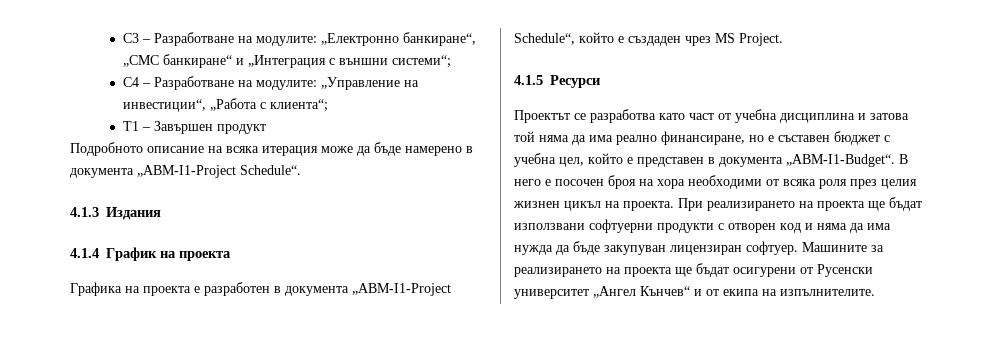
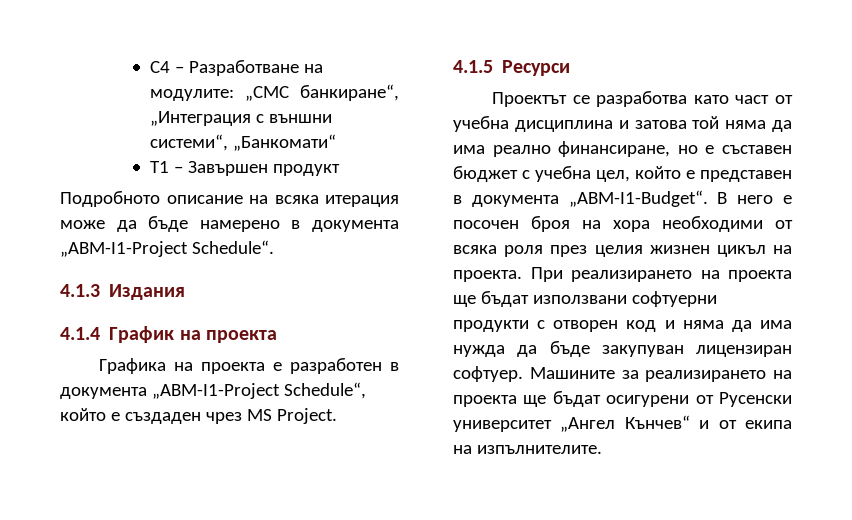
[122,32,476,46] [122,54,451,68] C3 – Разработване на модулите: „Електронно банкиране“, „СМС банкиране“ и „Интеграция с външни системи“; // -> (150, 67) none
[320,77,419,90] [122,98,328,112] „Управление на инвестиции“, „Работа с клиента“; -> [245,84,399,101] [150,111,333,126] [150,134,337,151] „СМС банкиране“, „Интеграция с външни системи“, „Банкомати“

